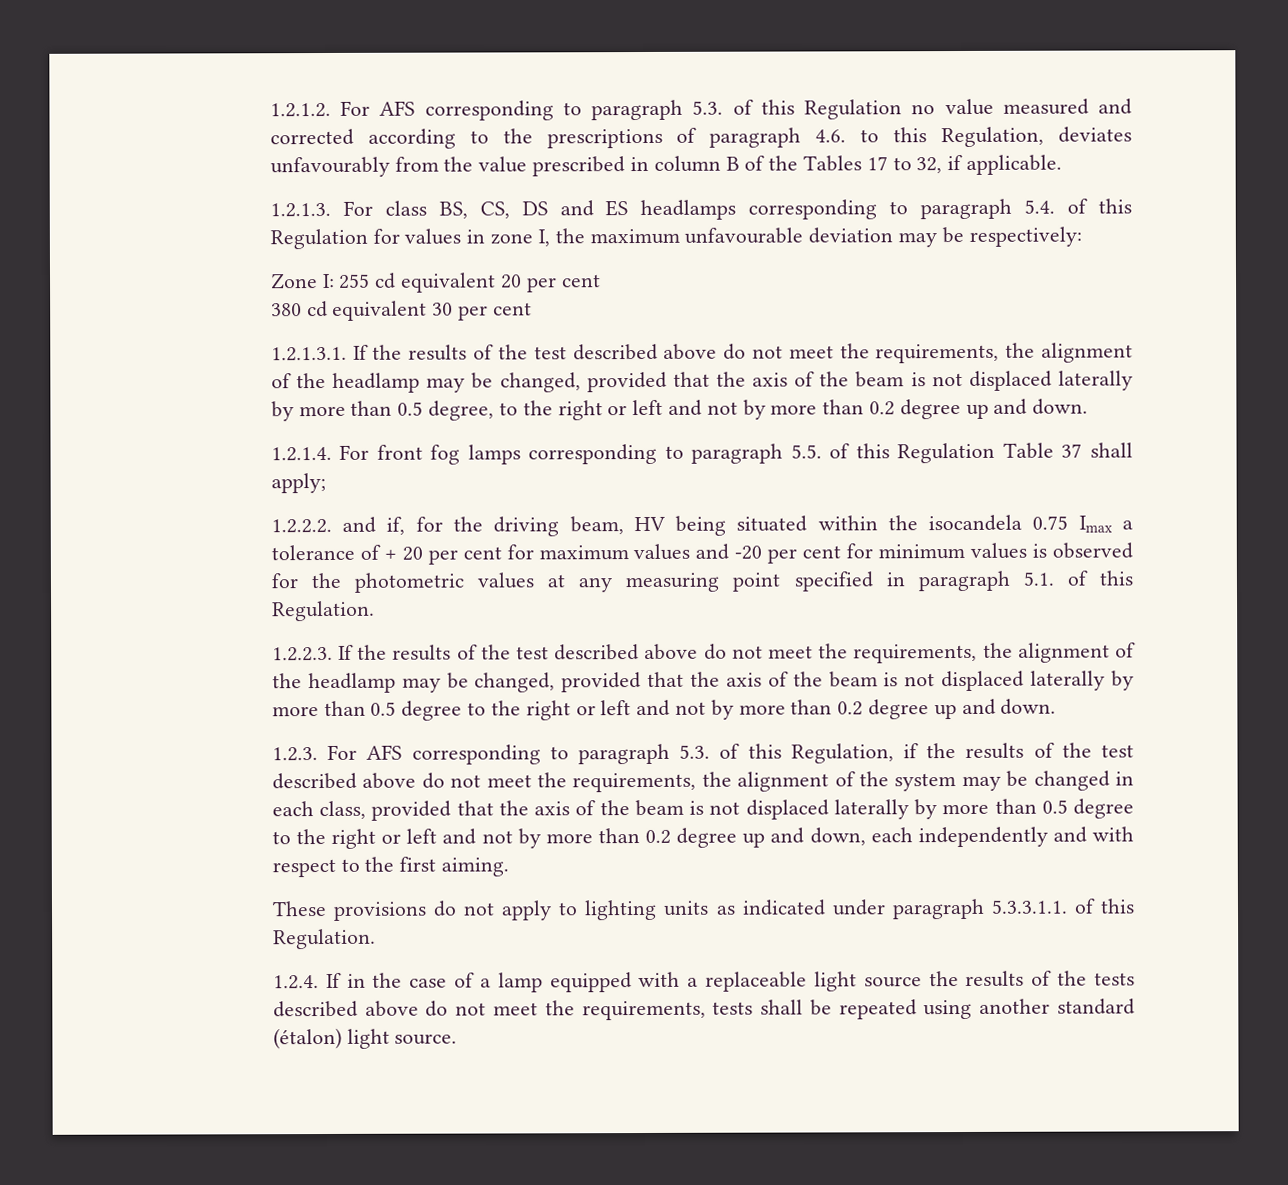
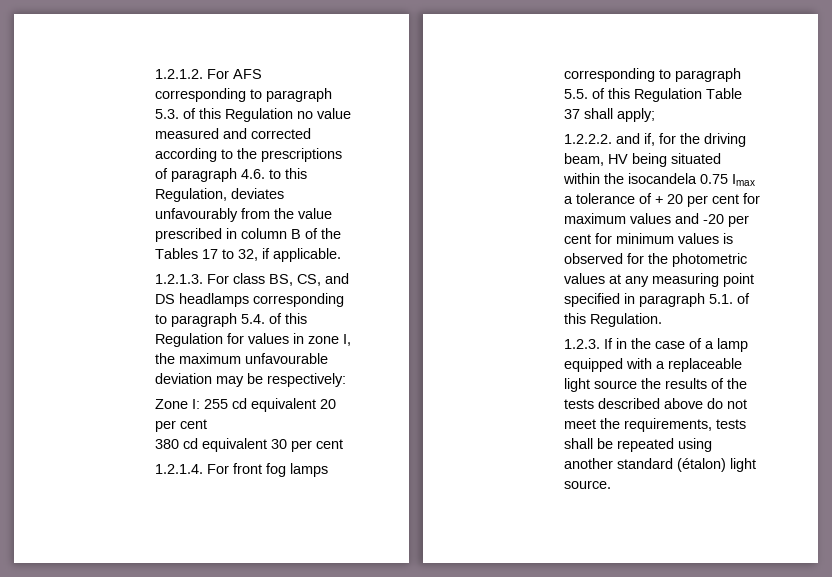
[521,200,629,217] DS and ES -> [325,273,350,284] [155,294,176,304] and DS
[270,342,1133,364] [270,370,1133,393] [270,398,1089,422] // 1.2.1.3.1. If the results of the test described above do not meet the requirements, the alignment of the headlamp may be changed, provided that the axis of the beam is not displaced laterally by more than 0.5 degree, to the right or left and not by more than 0.2 degree up and down. -> (344, 444) none
[271,642,1136,664] [271,670,1134,694] [271,698,1057,721] [271,742,1134,765] [271,770,1135,793] [271,798,1134,821] [271,826,1134,849] [271,856,510,878] [271,898,1135,921] [272,928,376,950] [272,975,319,990] 1.2.2.3. If the results of the test described above do not meet the requirements, the alignment of the headlamp may be changed, provided that the axis of the beam is not displaced laterally by more than 0.5 degree to the right or left and not by more than 0.2 degree up and down. // 1.2.3. For AFS corresponding to paragraph 5.3. of this Regulation, if the results of the test described above do not meet the requirements, the alignment of the system may be changed in each class, provided that the axis of the beam is not displaced laterally by more than 0.5 degree to the right or left and not by more than 0.2 degree up and down, each independently and with respect to the first aiming. // These provisions do not apply to lighting units as indicated under paragraph 5.3.3.1.1. of this Regulation. // 1.2.4. -> [564,339,601,349] 1.2.3.

